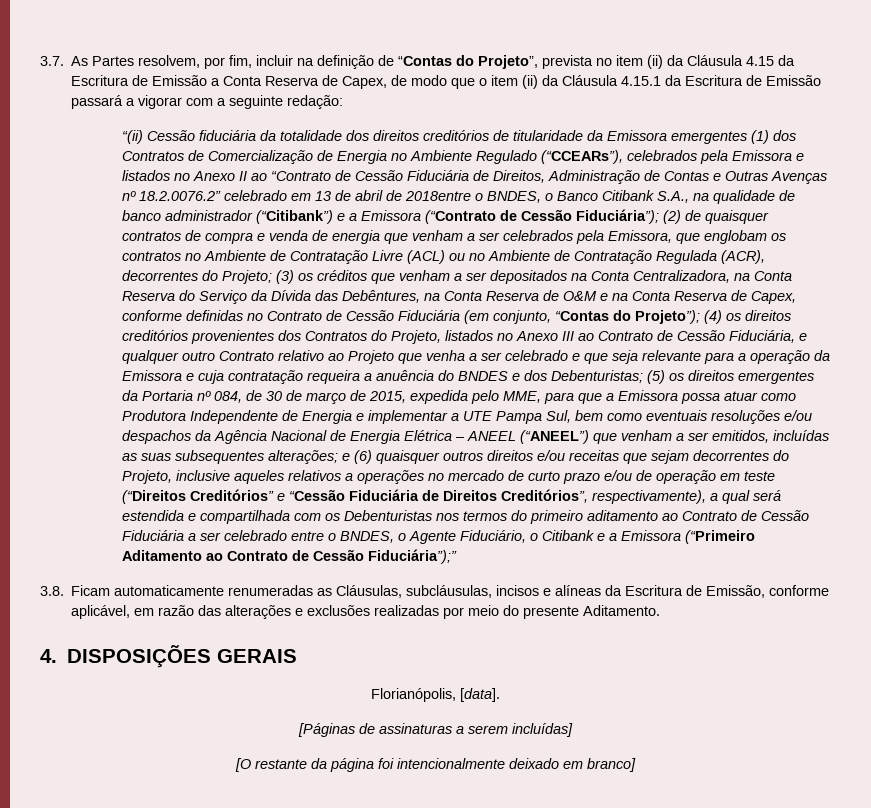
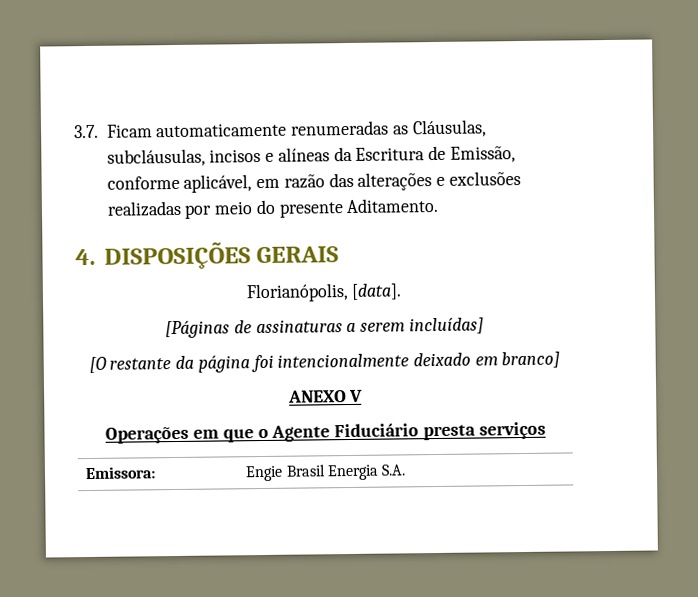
[71,55,796,69] [71,75,822,89] [71,95,344,109] [122,130,797,144] [122,150,805,164] [122,170,828,184] [122,190,796,204] [122,209,770,224] [122,230,787,244] [122,250,766,264] [122,270,793,284] [122,290,797,304] [122,310,792,324] [122,330,808,344] [122,350,831,364] [122,370,815,384] [122,390,797,404] [122,410,813,424] [122,430,830,444] [122,450,790,464] [122,470,776,484] [122,489,782,504] [122,510,810,524] [122,530,756,544] [122,549,458,564] [40,586,64,596] As Partes resolvem, por fim, incluir na definição de “Contas do Projeto”, prevista no item (ii) da Cláusula 4.15 da Escritura de Emissão a Conta Reserva de Capex, de modo que o item (ii) da Cláusula 4.15.1 da Escritura de Emissão passará a vigorar com a seguinte redação: // “(ii) Cessão fiduciária da totalidade dos direitos creditórios de titularidade da Emissora emergentes (1) dos Contratos de Comercialização de Energia no Ambiente Regulado (“CCEARs”), celebrados pela Emissora e listados no Anexo II ao “Contrato de Cessão Fiduciária de Direitos, Administração de Contas e Outras Avenças nº 18.2.0076.2” celebrado em 13 de abril de 2018entre o BNDES, o Banco Citibank S.A., na qualidade de banco administrador (“Citibank”) e a Emissora (“Contrato de Cessão Fiduciária”); (2) de quaisquer contratos de compra e venda de energia que venham a ser celebrados pela Emissora, que englobam os contratos no Ambiente de Contratação Livre (ACL) ou no Ambiente de Contratação Regulada (ACR), decorrentes do Projeto; (3) os créditos que venham a ser depositados na Conta Centralizadora, na Conta Reserva do Serviço da Dívida das Debêntures, na Conta Reserva de O&M e na Conta Reserva de Capex, conforme definidas no Contrato de Cessão Fiduciária (em conjunto, “Contas do Projeto”); (4) os direitos creditórios provenientes dos Contratos do Projeto, listados no Anexo III ao Contrato de Cessão Fiduciária, e qualquer outro Contrato relativo ao Projeto que venha a ser celebrado e que seja relevante para a operação da Emissora e cuja contratação requeira a anuência do BNDES e dos Debenturistas; (5) os direitos emergentes da Portaria nº 084, de 30 de março de 2015, expedida pelo MME, para que a Emissora possa atuar como Produtora Independente de Energia e implementar a UTE Pampa Sul, bem como eventuais resoluções e/ou despachos da Agência Nacional de Energia Elétrica – ANEEL (“ANEEL”) que venham a ser emitidos, incluídas as suas subsequentes alterações; e (6) quaisquer outros direitos e/ou receitas que sejam decorrentes do Projeto, inclusive aqueles relativos a operações no mercado de curto prazo e/ou de operação em teste (“Direitos Creditórios” e “Cessão Fiduciária de Direitos Creditórios”, respectivamente), a qual será estendida e compartilhada com os Debenturistas nos termos do primeiro aditamento ao Contrato de Cessão Fiduciária a ser celebrado entre o BNDES, o Agente Fiduciário, o Citibank e a Emissora (“Primeiro Aditamento ao Contrato de Cessão Fiduciária”);” // 3.8. -> (99, 131) none
(636, 765) none -> [287,389,364,403] [105,421,546,444] [85,466,157,480] [245,464,407,482] // ANEXO V // Operações em que o Agente Fiduciário presta serviços // Emissora: | Engie Brasil Energia S.A.

